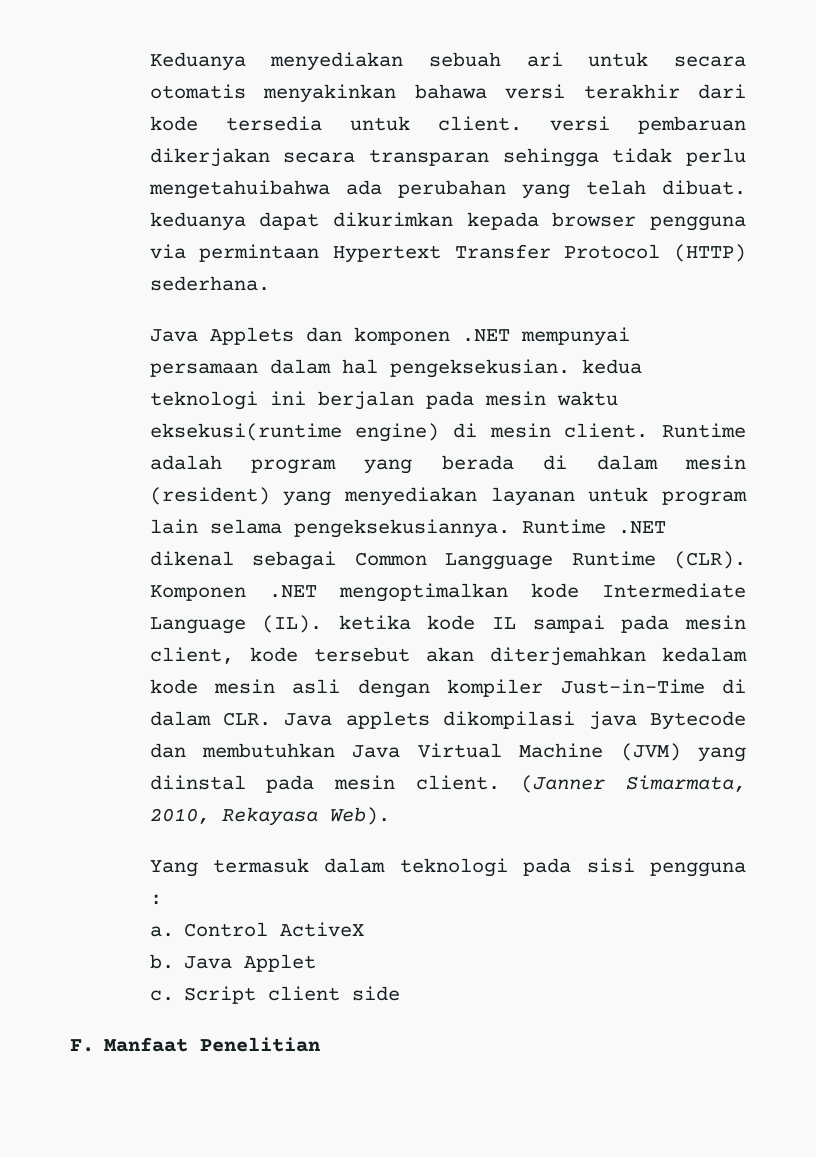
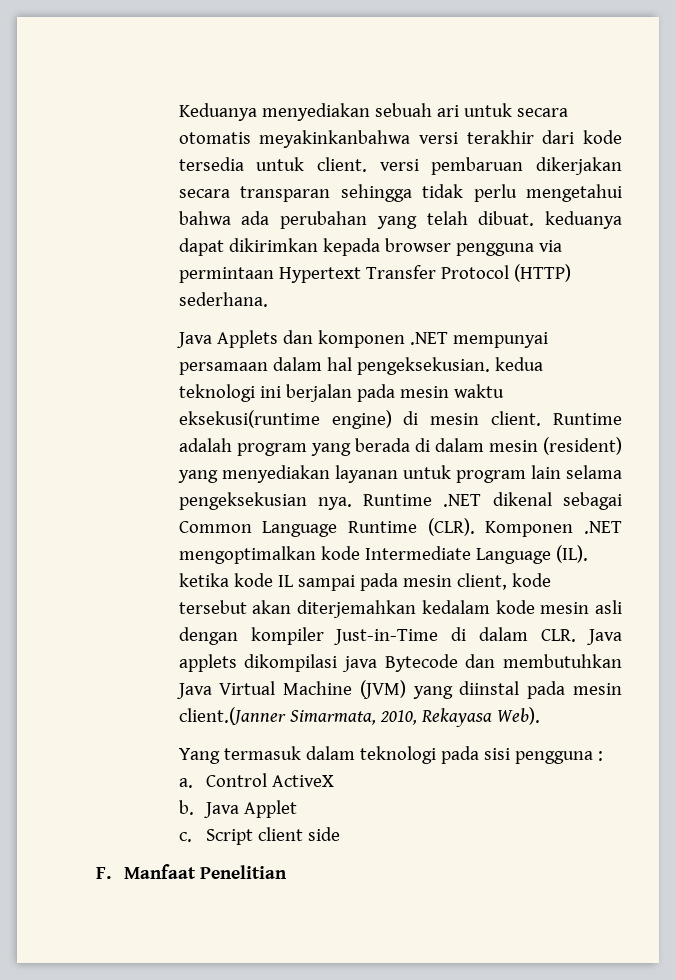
[263,84,487,103] menyakinkan bahawa -> [259,130,411,148] meyakinkanbahwa
[148,180,330,199] mengetahuibahwa -> [526,184,622,202] [178,211,231,225] mengetahui bahwa
[332,212,453,227] dikurimkan -> [228,238,318,252] dikirimkan
[293,519,510,538] pengeksekusiannya. -> [178,492,352,510] pengeksekusian nya.
[445,553,554,570] Langguage -> [262,521,338,537] Language
[416,775,606,793] client. (Janner -> [178,707,286,725] client.(Janner

